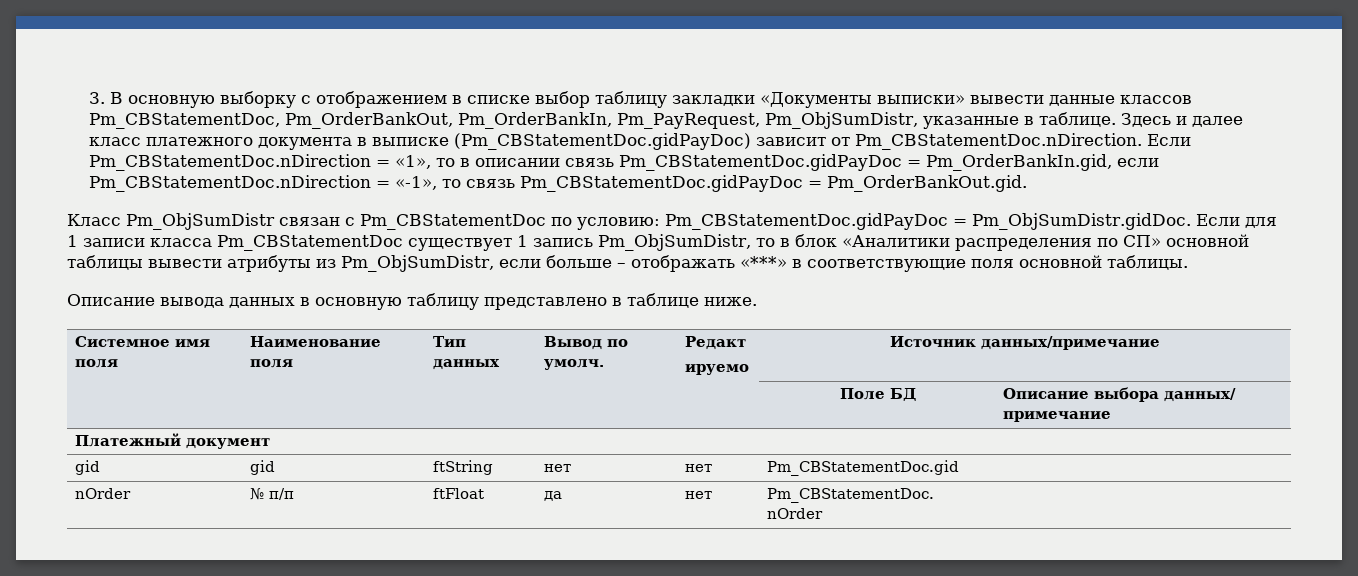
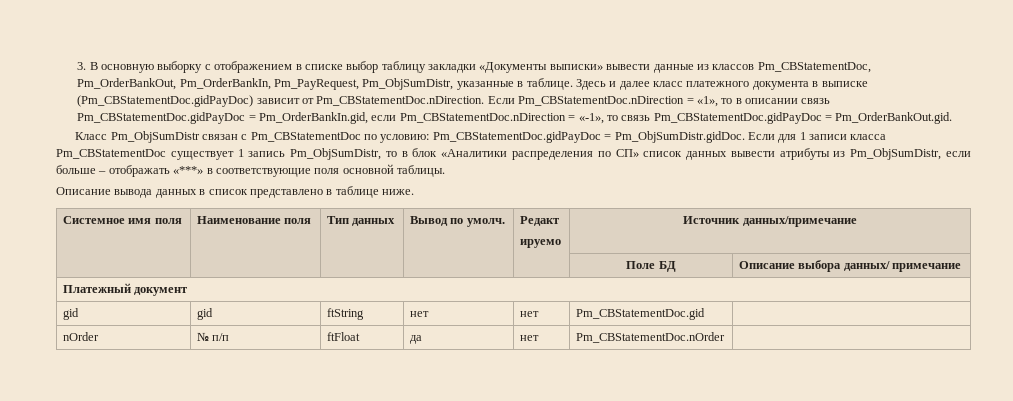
(1116, 100) none -> [696,64,709,70] из
[1165,234,1249,247] [67,255,143,270] основной таблицы -> [643,151,728,160] список данных
[315,293,479,310] основную таблицу -> [208,189,248,195] список

